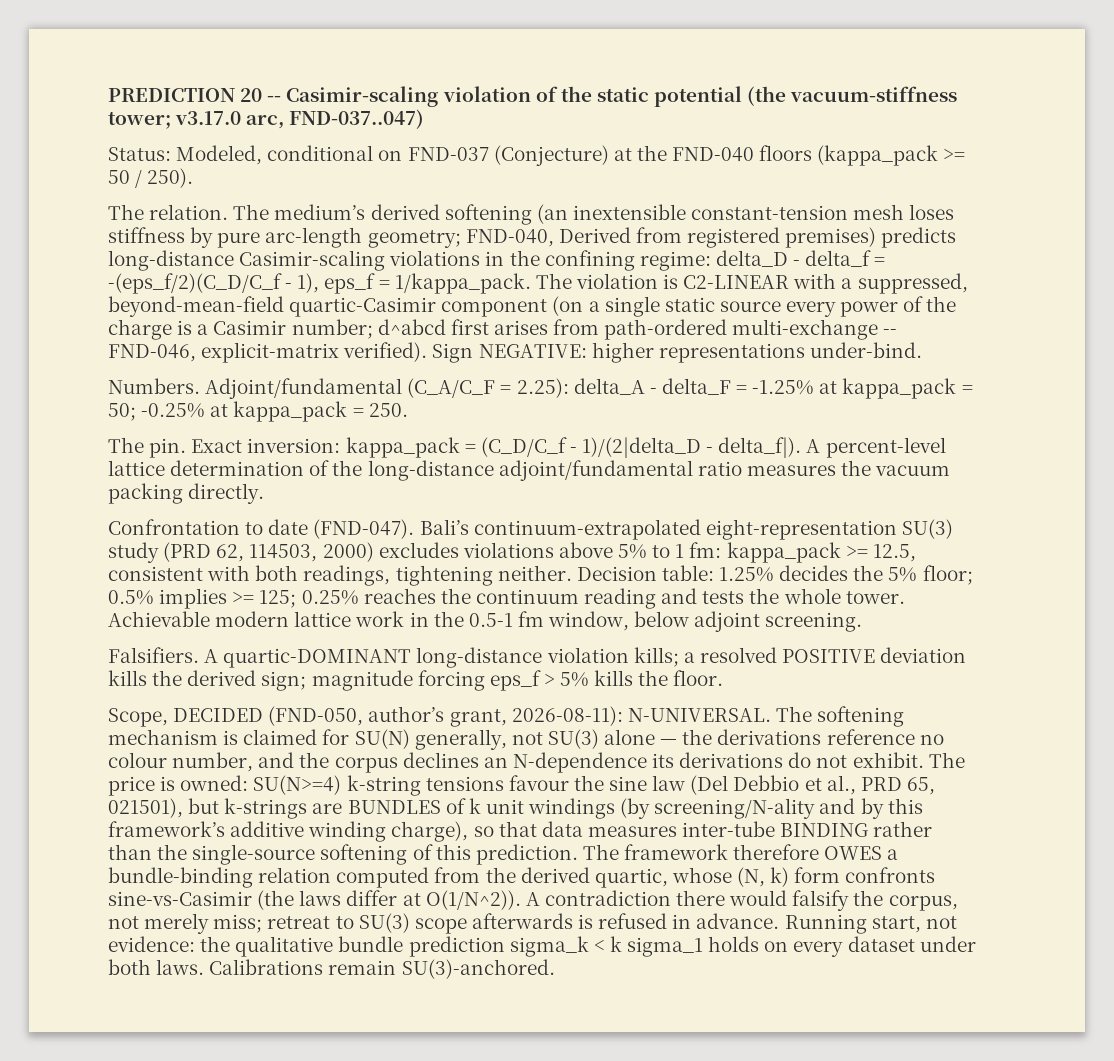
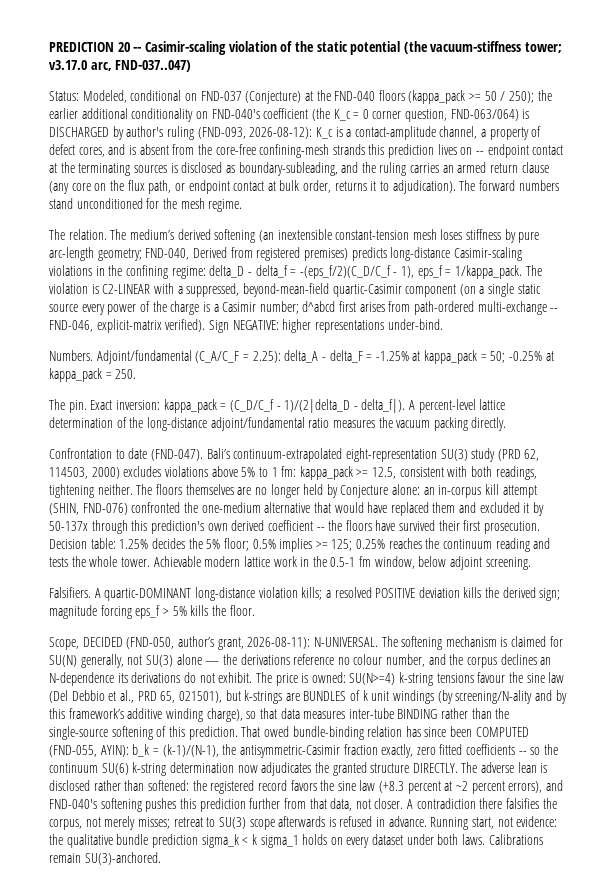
[147,168,194,188] 250). -> [509,90,552,103] [49,108,530,122] [49,126,542,140] [49,144,564,158] [49,162,549,176] [49,180,559,194] [49,198,243,212] 250); the earlier additional conditionality on FND-040's coefficient (the K_c = 0 corner question, FND-063/064) is DISCHARGED by author's ruling (FND-093, 2026-08-12): K_c is a contact-amplitude channel, a property of defect cores, and is absent from the core-free confining-mesh strands this prediction lives on -- endpoint contact at the terminating sources is disclosed as boundary-subleading, and the ruling carries an armed return clause (any core on the flux path, or endpoint contact at bulk order, returns it to adjudication). The forward numbers stand unconditioned for the mesh regime.
(572, 573) none -> [136,484,537,498] [49,502,545,516] [49,520,541,534] The floors themselves are no longer held by Conjecture alone: an in-corpus kill attempt (SHIN, FND-076) confronted the one-medium alternative that would have replaced them and excluded it by 50-137x through this prediction's own derived coefficient -- the floors have survived their first prosecution.
[582,844,899,860] [108,867,936,888] [108,890,521,910] The framework therefore OWES a bundle-binding relation computed from the derived quartic, whose (N, k) form confronts sine-vs-Casimir (the laws differ at O(1/N^2)). -> [241,726,529,740] [49,744,559,758] [49,762,548,776] [49,780,563,794] [49,798,404,812] That owed bundle-binding relation has since been COMPUTED (FND-055, AYIN): b_k = (k-1)/(N-1), the antisymmetric-Casimir fraction exactly, zero fitted coefficients -- so the continuum SU(6) k-string determination now adjudicates the granted structure DIRECTLY. The adverse lean is disclosed rather than softened: the registered record favors the sine law (+8.3 percent at ~2 percent errors), and FND-040's softening pushes this prediction further from that data, not closer.
[729,890,850,911] would falsify -> [506,798,540,809] falsifies
[213,914,263,933] miss; -> [137,817,170,829] misses;

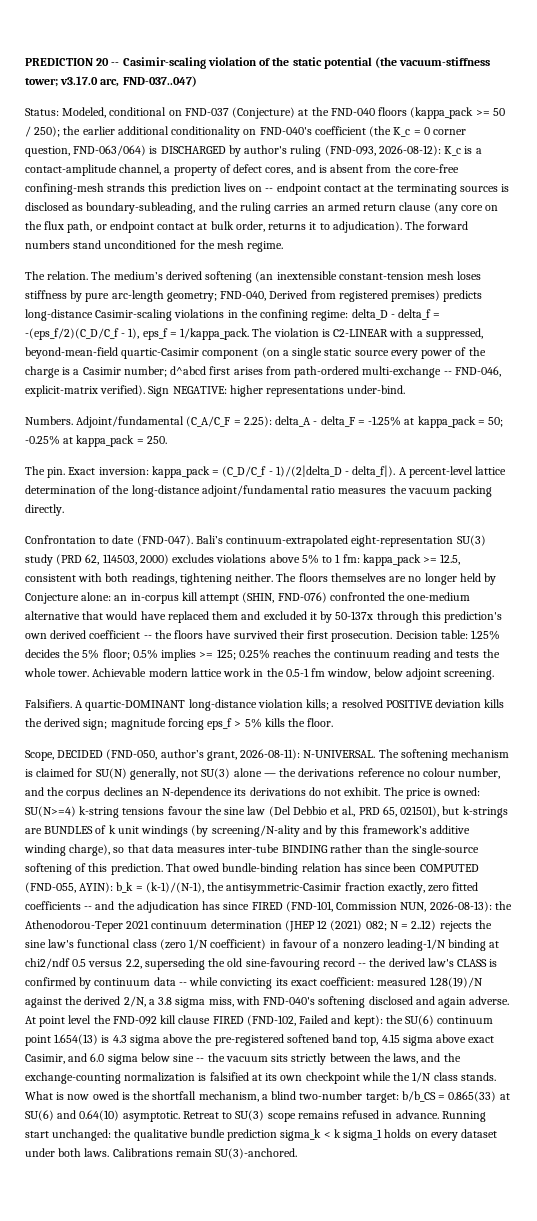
[530,744,559,755] [49,762,548,776] [49,780,563,794] [49,798,557,812] [49,816,203,830] so the continuum SU(6) k-string determination now adjudicates the granted structure DIRECTLY. The adverse lean is disclosed rather than softened: the registered record favors the sine law (+8.3 percent at ~2 percent errors), and FND-040's softening pushes this prediction further from that data, not closer. A contradiction there falsifies the corpus, not merely misses; retreat -> [95,901,512,913] [25,920,492,932] [25,939,500,951] [25,958,498,970] [25,977,483,989] [25,996,510,1008] [25,1015,494,1027] [25,1034,495,1046] [25,1053,461,1065] [25,1072,496,1084] [25,1091,510,1103] [25,1110,219,1122] and the adjudication has since FIRED (FND-101, Commission NUN, 2026-08-13): the Athenodorou-Teper 2021 continuum determination (JHEP 12 (2021) 082; N = 2..12) rejects the sine law's functional class (zero 1/N coefficient) in favour of a nonzero leading-1/N binding at chi2/ndf 0.5 versus 2.2, superseding the old sine-favouring record -- the derived law's CLASS is confirmed by continuum data -- while convicting its exact coefficient: measured 1.28(19)/N against the derived 2/N, a 3.8 sigma miss, with FND-040's softening disclosed and again adverse. At point level the FND-092 kill clause FIRED (FND-102, Failed and kept): the SU(6) continuum point 1.654(13) is 4.3 sigma above the pre-registered softened band top, 4.15 sigma above exact Casimir, and 6.0 sigma below sine -- the vacuum sits strictly between the laws, and the exchange-counting normalization is falsified at its own checkpoint while the 1/N class stands. What is now owed is the shortfall mechanism, a blind two-number target: b/b_CS = 0.865(33) at SU(6) and 0.64(10) asymptotic. Retreat
[278,816,336,827] afterwards is -> [297,1111,339,1119] remains
[472,816,558,829] start, not evidence: -> [25,1129,112,1141] start unchanged:

